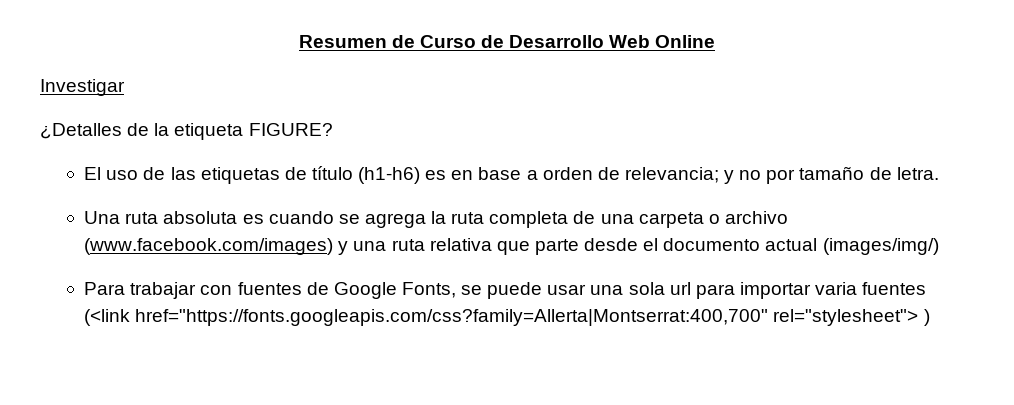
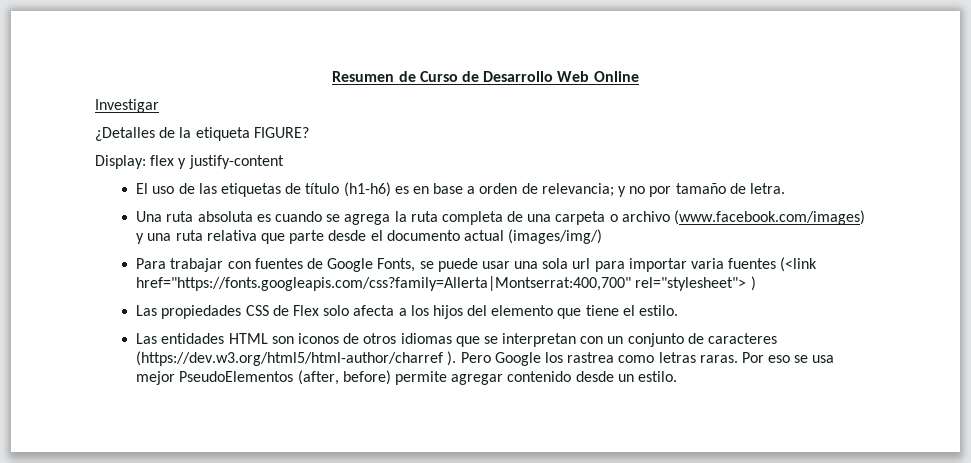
(333, 129) none -> [95,155,284,169] // Display: flex y justify-content
(930, 317) none -> [136,305,679,319] [136,333,778,347] [136,351,835,366] [136,370,677,385] // Las propiedades CSS de Flex solo afecta a los hijos del elemento que tiene el estilo. // Las entidades HTML son iconos de otros idiomas que se interpretan con un conjunto de caracteres (https://dev.w3.org/html5/html-author/charref ). Pero Google los rastrea como letras raras. Por eso se usa mejor PseudoElementos (after, before) permite agregar contenido desde un estilo.

